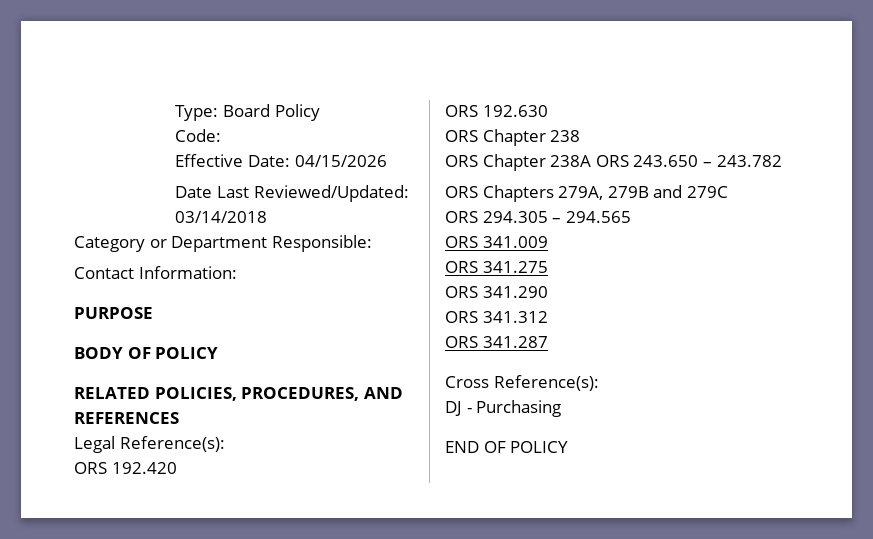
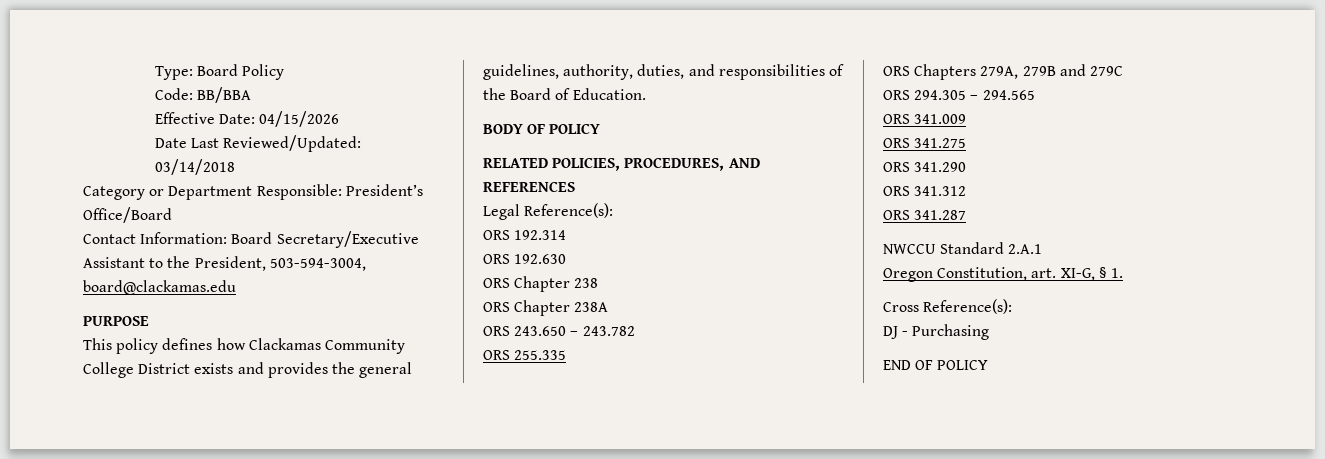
(222, 135) none -> [197,87,252,103] BB/BBA
(372, 243) none -> [345,184,423,196] [83,207,172,223] President’s Office/Board
[74,307,153,319] // PURPOSE -> [231,231,419,248] [83,256,366,271] [83,280,236,295] [83,316,149,326] [83,338,405,354] [83,362,413,378] [483,64,844,80] [483,88,646,100] Board Secretary/Executive Assistant to the President, 503-594-3004, board@clackamas.edu // PURPOSE // This policy defines how Clackamas Community College District exists and provides the general guidelines, authority, duties, and responsibilities of the Board of Education.
[111,462,177,474] 192.420 -> [514,230,567,240] 192.314
(592, 161) none -> (609, 307) //
(782, 161) none -> [483,350,567,360] // ORS 255.335
(548, 342) none -> [883,242,1043,254] [883,267,1123,282] // NWCCU Standard 2.A.1 // Oregon Constitution, art. XI-G, § 1.

